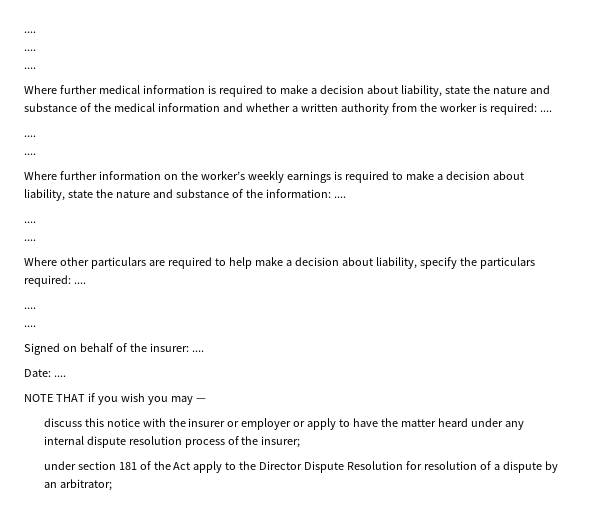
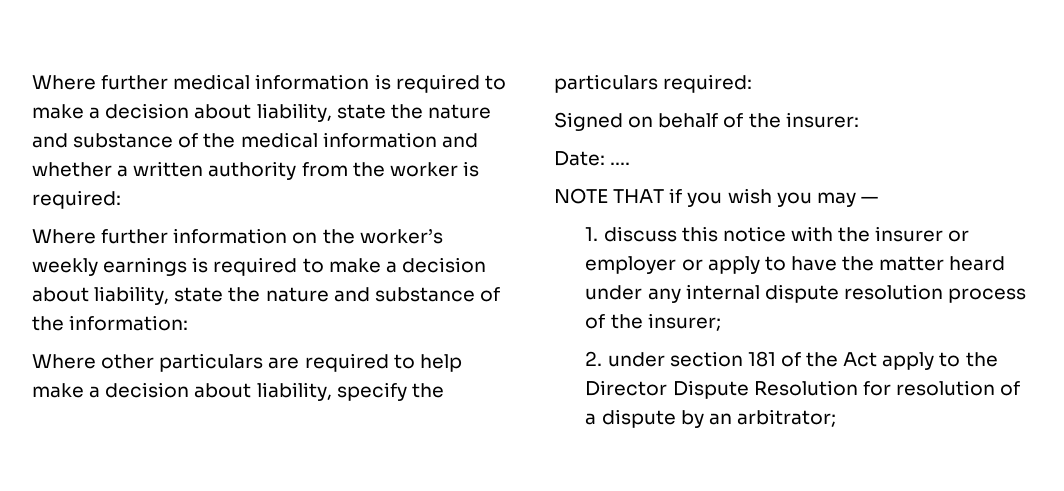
[24,31,36,33] [24,49,36,51] [24,67,36,69] .... // .... // .... // -> (32, 82) none
[539,110,552,112] [24,135,36,137] [24,153,36,155] .... // .... // .... -> (121, 199) none
[333,196,346,198] [24,221,36,223] [24,239,36,241] .... // .... // .... -> (189, 323) none
[73,282,86,284] [24,307,36,309] [24,325,36,327] .... // .... // .... -> (753, 83) none
[191,350,204,352] .... -> (859, 120) none
(206, 400) none -> [585,227,599,241] 1.
(301, 442) none -> [585,351,603,366] 2.

